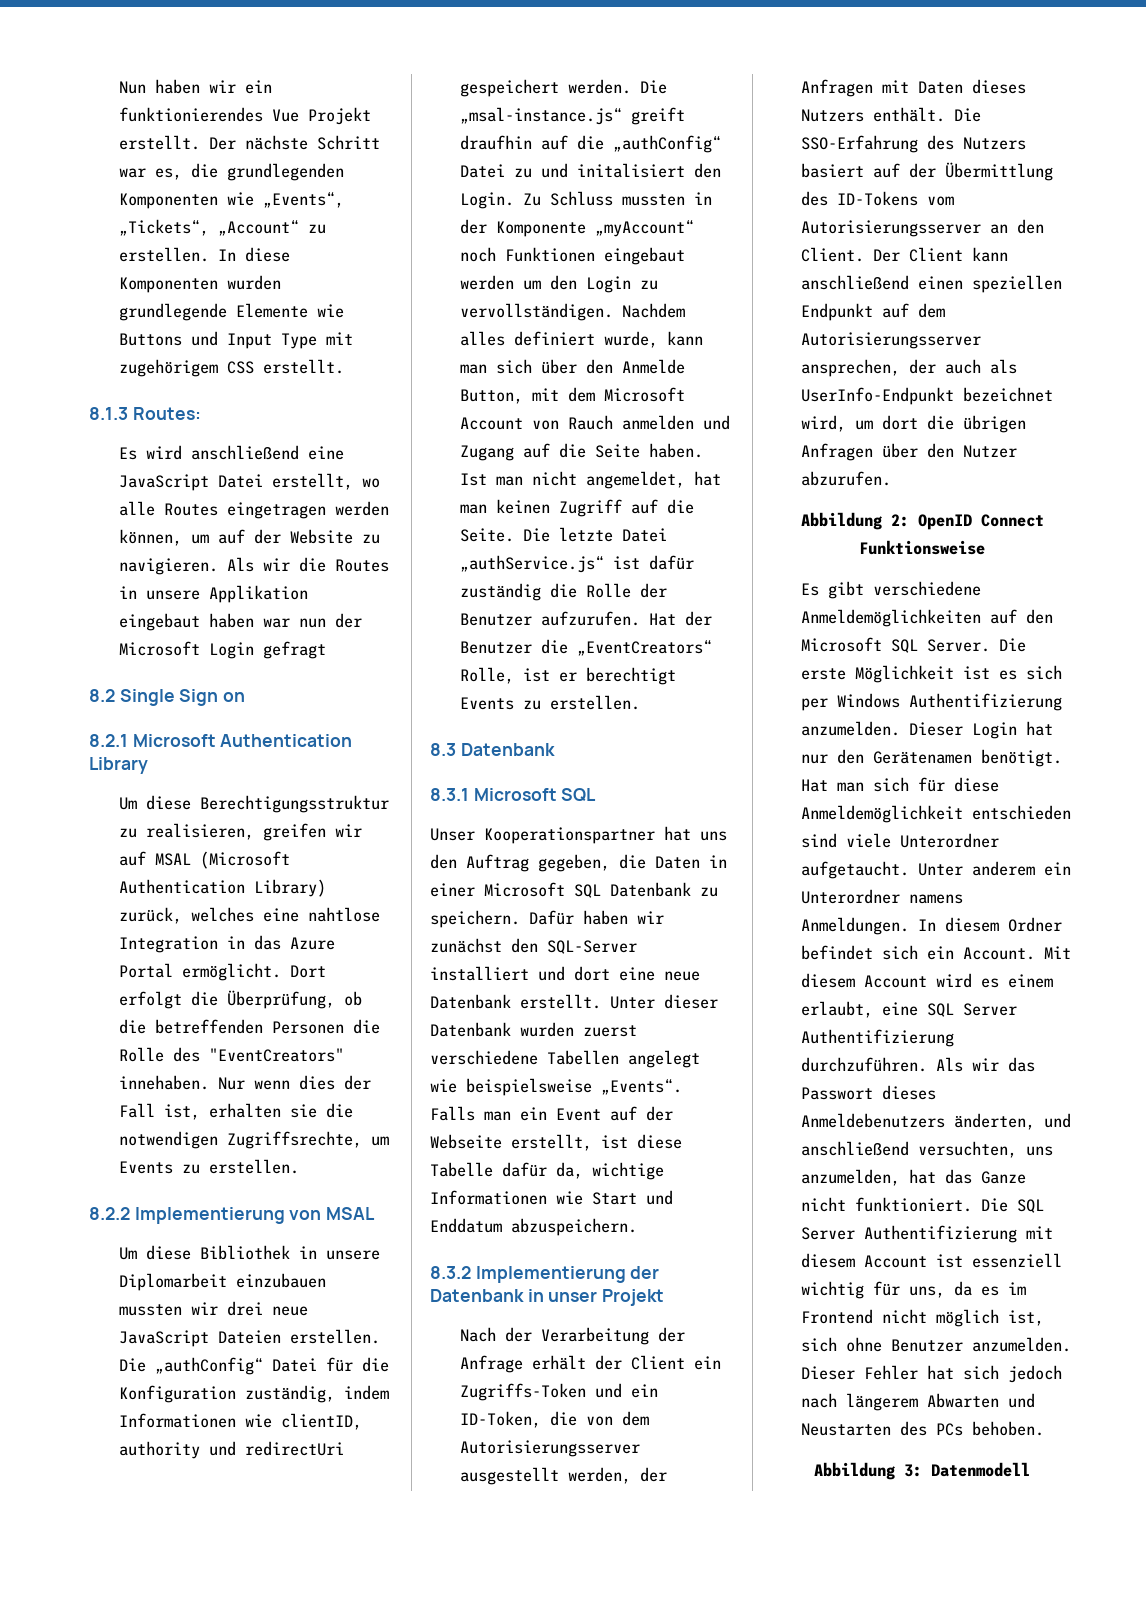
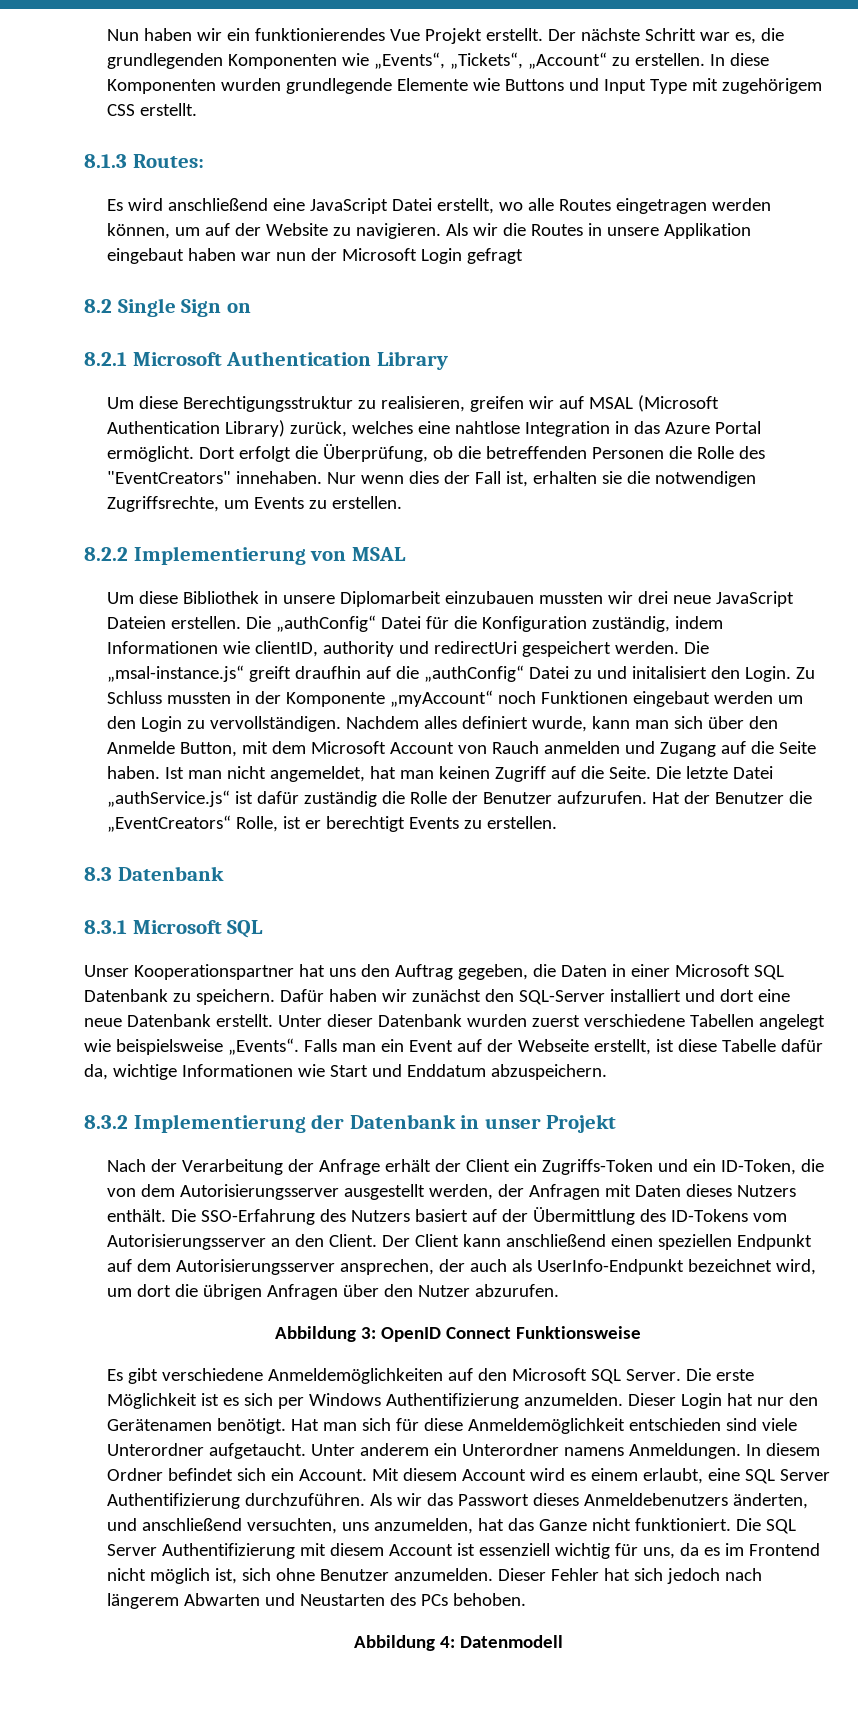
[890,514,909,527] 2: -> [361,1327,377,1339] 3:
[904,1464,922,1477] 3: -> [439,1636,455,1648] 4:

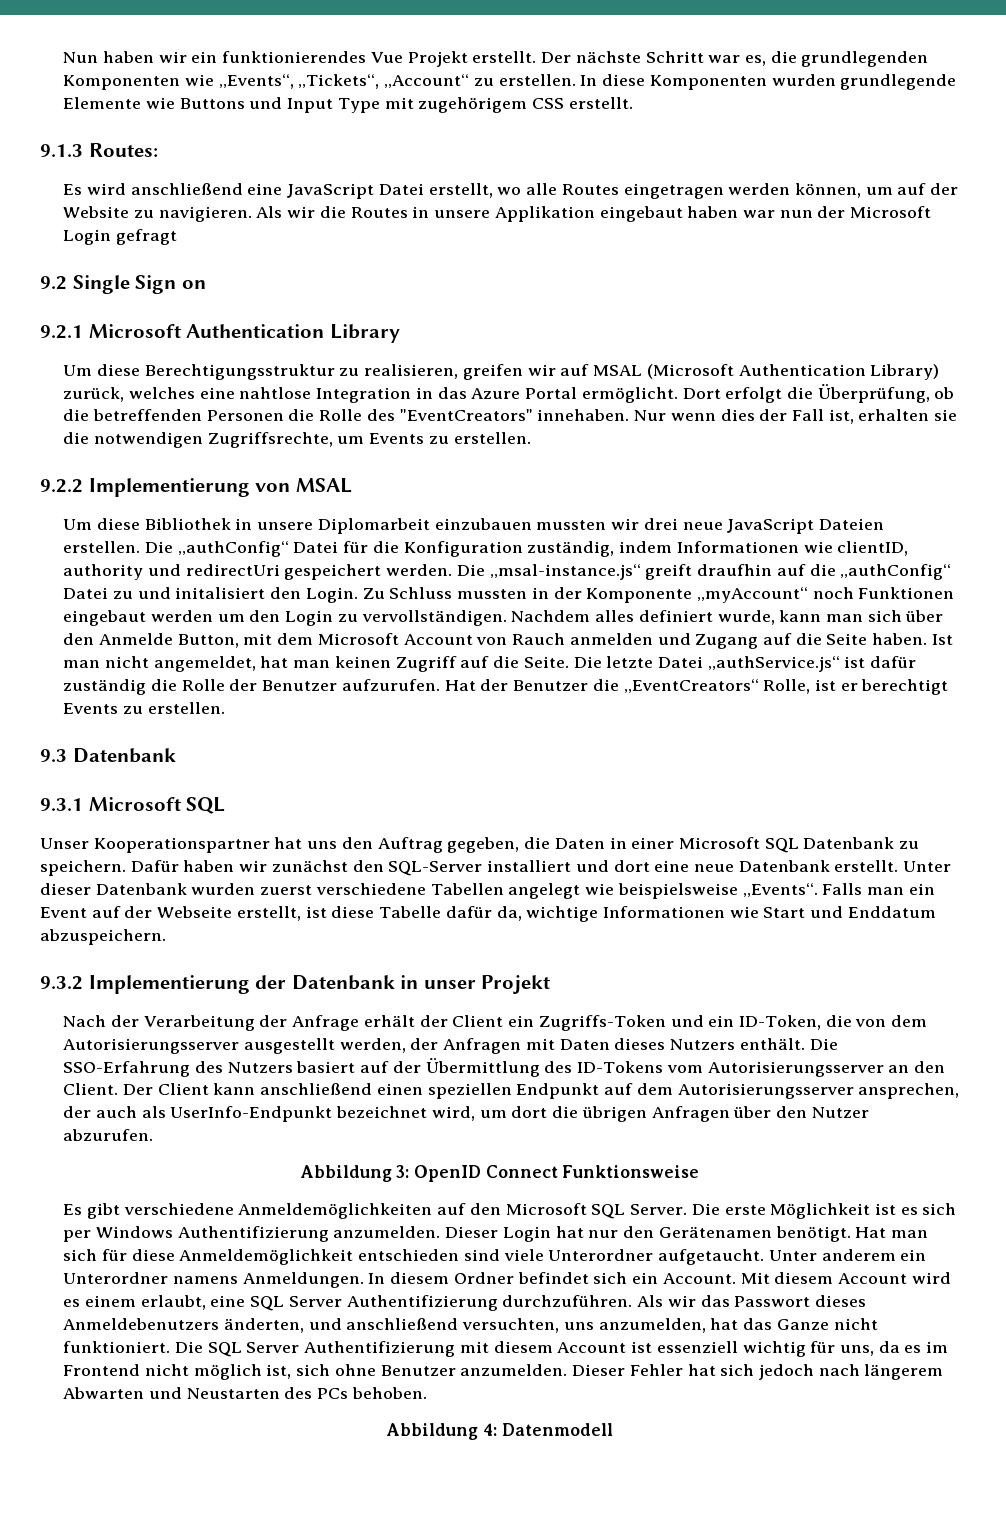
[84,154,127,168] 8.1.3 -> [40,144,83,157] 9.1.3
[84,299,112,313] 8.2 -> [40,276,67,290] 9.2
[84,352,127,366] 8.2.1 -> [40,325,83,339] 9.2.1
[84,547,128,561] 8.2.2 -> [40,479,83,493] 9.2.2
[84,867,112,881] 8.3 -> [40,749,67,762] 9.3
[84,920,127,934] 8.3.1 -> [40,798,83,811] 9.3.1
[84,1115,128,1129] 8.3.2 -> [40,976,83,990] 9.3.2

